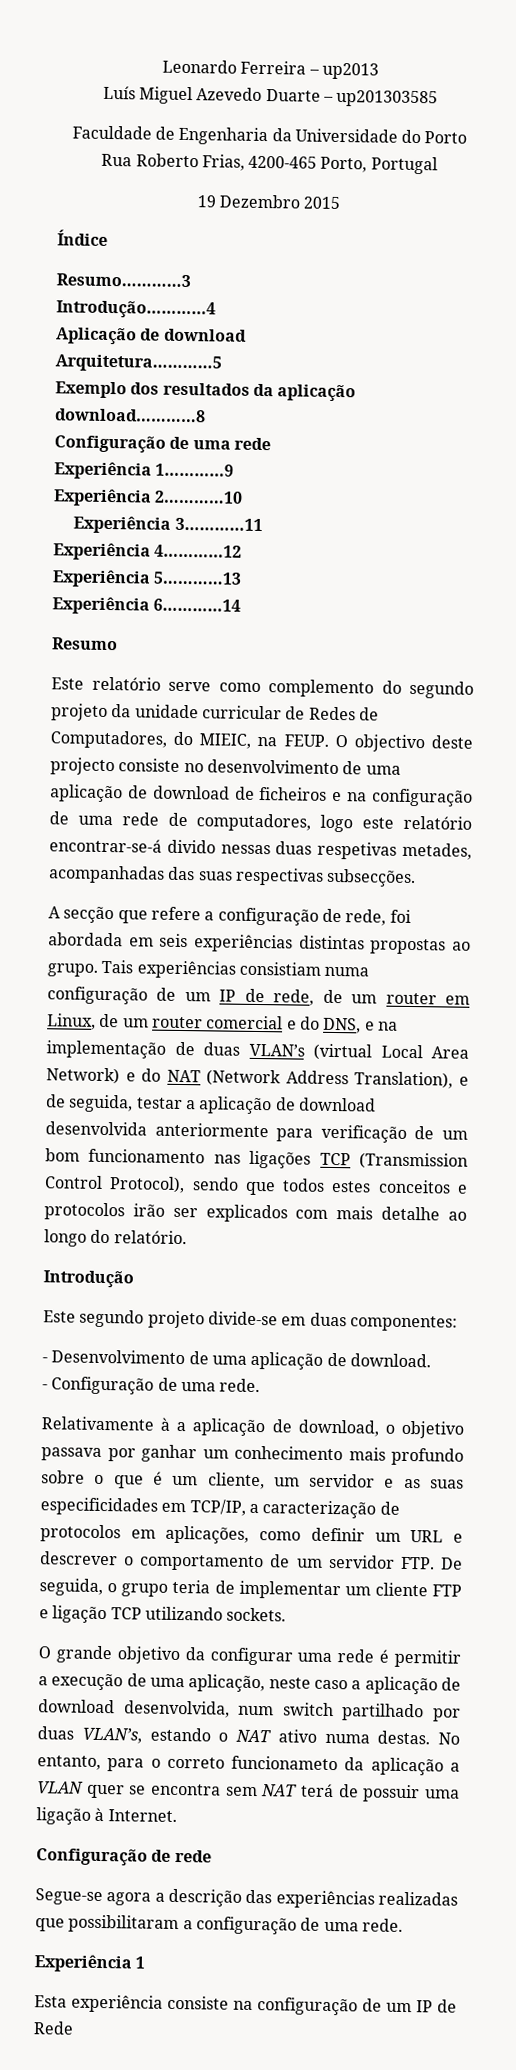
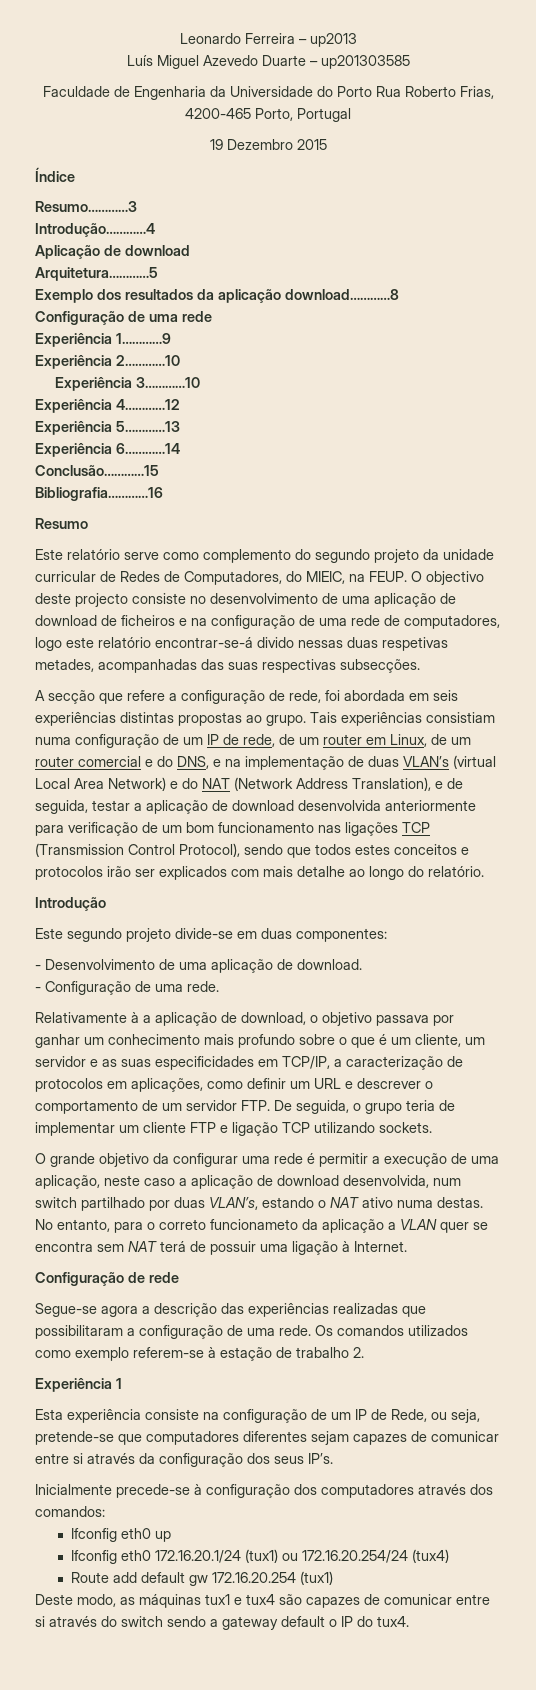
[174,517,263,532] 3…………11 -> [136,377,201,388] 3…………10
(242, 605) none -> [35,465,159,476] [35,487,163,501] // Conclusão…………15 // Bibliografia…………16
(403, 1925) none -> [315,1325,468,1336] [35,1347,364,1361] Os comandos utilizados como exemplo referem-se à estação de trabalho 2.
[33,2021,74,2035] Rede -> [391,1409,480,1423] [35,1431,499,1445] [35,1453,333,1467] [35,1484,493,1498] [35,1506,105,1517] [70,1528,171,1542] [70,1549,449,1564] [70,1571,333,1586] [35,1594,490,1608] [35,1616,409,1630] Rede, ou seja, pretende-se que computadores diferentes sejam capazes de comunicar entre si através da configuração dos seus IP’s. // Inicialmente precede-se à configuração dos computadores através dos comandos: // Ifconfig eth0 up // Ifconfig eth0 172.16.20.1/24 (tux1) ou 172.16.20.254/24 (tux4) // Route add default gw 172.16.20.254 (tux1) // Deste modo, as máquinas tux1 e tux4 são capazes de comunicar entre si através do switch sendo a gateway default o IP do tux4.

